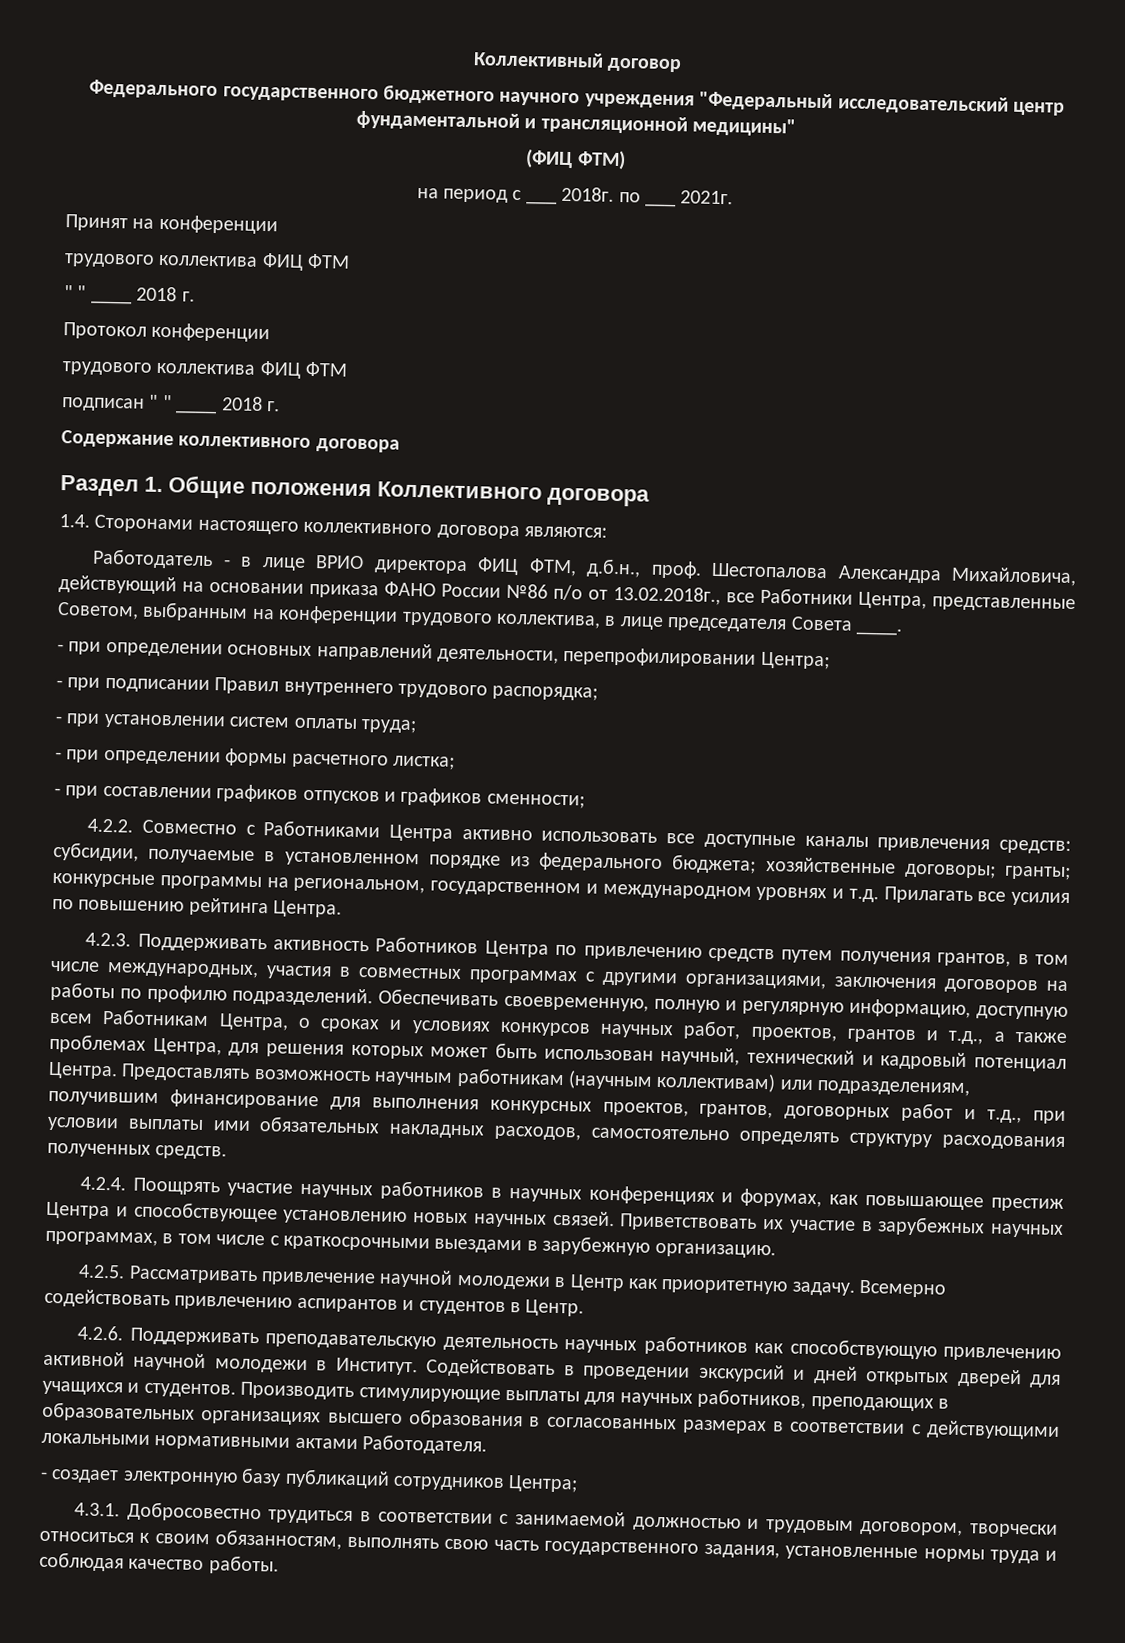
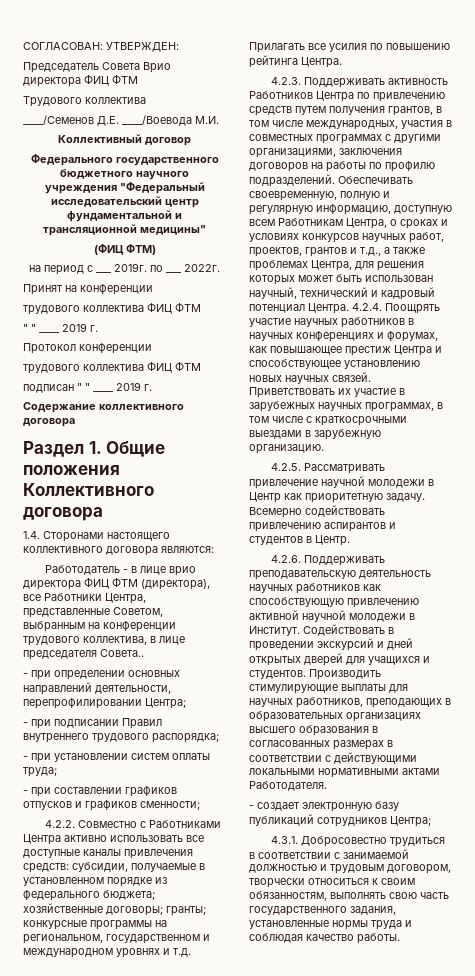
(472, 59) none -> [23,42,179,52] [23,62,171,73] [23,75,138,87] [23,96,146,107] [23,115,219,126] СОГЛАСОВАН: УТВЕРЖДЕН: // Председатель Совета Врио директора ФИЦ ФТМ // Трудового коллектива // ____/Семенов Д.Е. ____/Воевода М.И. //
[561,186,615,202] 2018г. -> [114,263,147,272] 2019г.
[680,190,734,205] 2021г. -> [184,264,220,272] 2022г.
[136,286,178,302] 2018 -> [62,323,87,332] 2019
[221,396,263,411] 2018 -> [116,382,141,391] 2019
[315,555,1077,587] [58,575,721,606] ВРИО директора ФИЦ ФТМ, д.б.н., проф. Шестопалова Александра Михайловича, действующий на основании приказа ФАНО России №86 п/о от 13.02.2018г., -> [169,566,197,576] [23,578,210,590] врио директора ФИЦ ФТМ (директора),
[790,616,902,636] Совета ____. -> [100,649,144,657] Совета..
[55,748,455,770] // - при определении формы расчетного листка; -> (57, 772) none
[121,1063,971,1097] [48,1089,1066,1124] [47,1116,1066,1150] [47,1142,228,1160] Предоставлять возможность научным работникам (научным коллективам) или подразделениям, получившим финансирование для выполнения конкурсных проектов, грантов, договорных работ и т.д., при условии выплаты ими обязательных накладных расходов, самостоятельно определять структуру расходования полученных средств. // -> (349, 308) none

